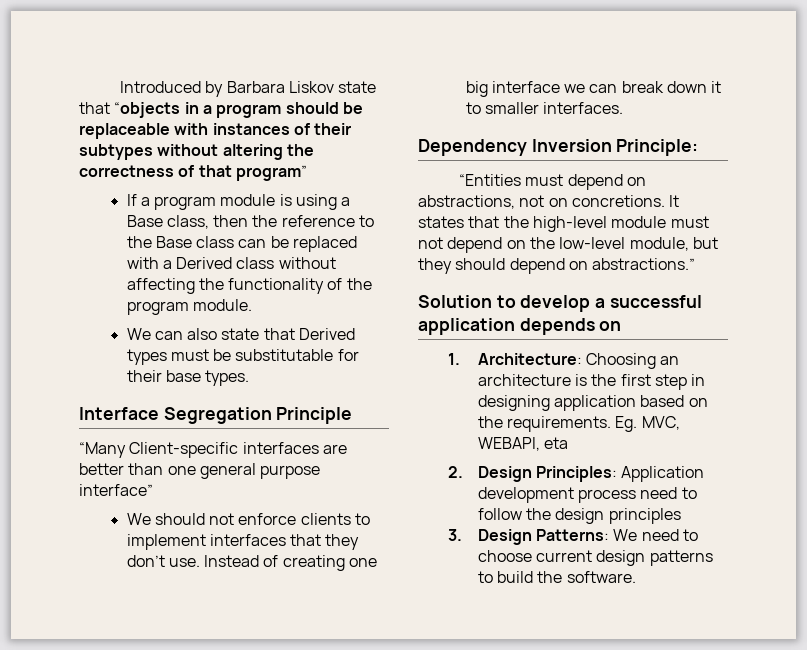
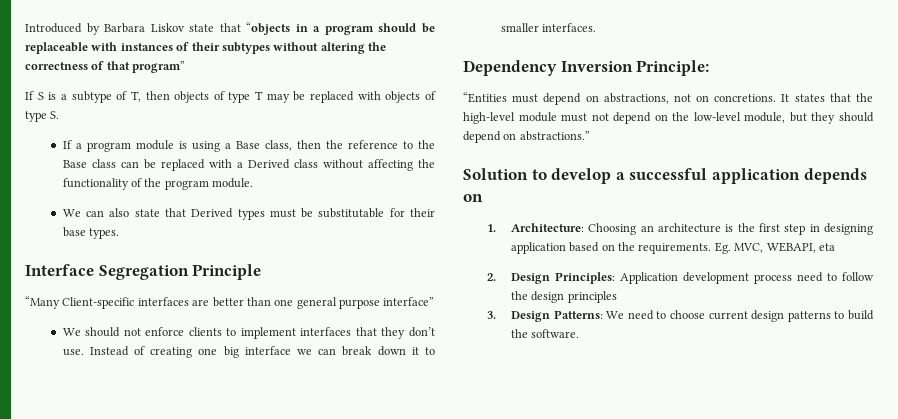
(307, 173) none -> [25,91,436,103] [25,111,60,122] // If S is a subtype of T, then objects of type T may be replaced with objects of type S.

